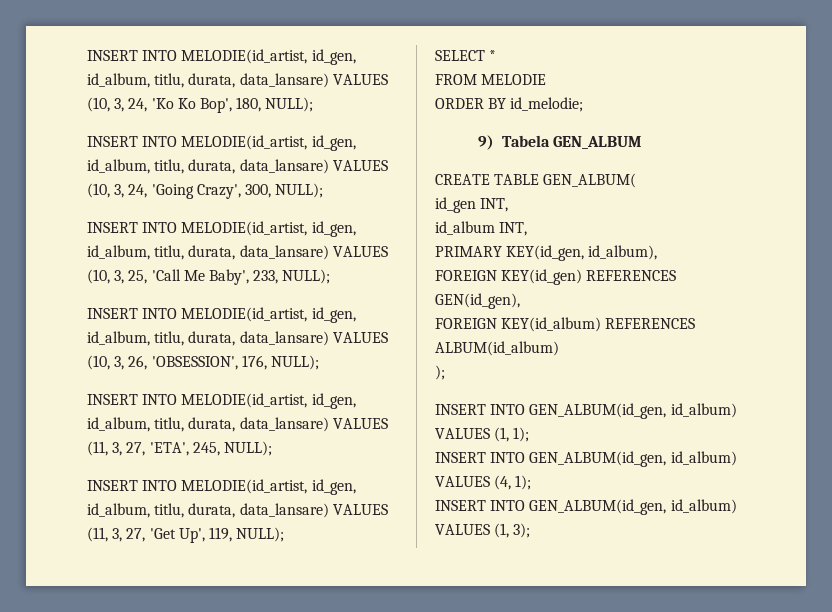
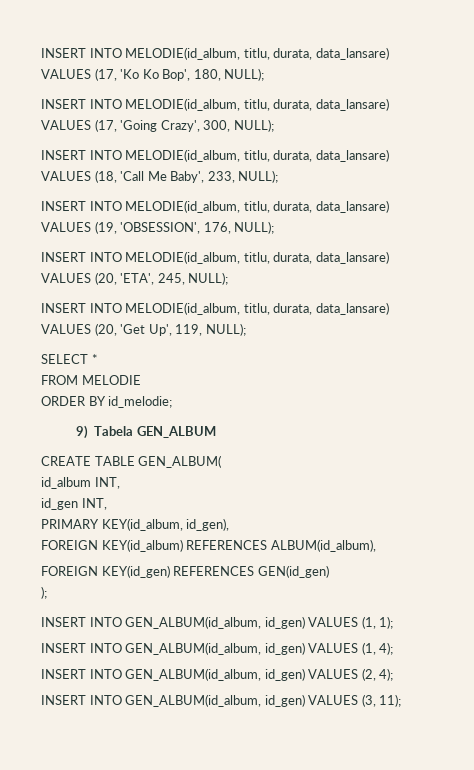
[87,49,356,65] [87,73,388,88] [87,97,148,112] INSERT INTO MELODIE(id_artist, id_gen, id_album, titlu, durata, data_lansare) VALUES (10, 3, 24, -> [41,47,389,60] [41,68,117,81] INSERT INTO MELODIE(id_album, titlu, durata, data_lansare) VALUES (17,
[181,135,356,151] [87,159,388,174] [87,183,148,198] MELODIE(id_artist, id_gen, id_album, titlu, durata, data_lansare) VALUES (10, 3, 24, -> [125,98,389,111] [41,119,117,132] MELODIE(id_album, titlu, durata, data_lansare) VALUES (17,
[181,221,356,237] [87,245,388,260] [87,269,148,284] MELODIE(id_artist, id_gen, id_album, titlu, durata, data_lansare) VALUES (10, 3, 25, -> [125,149,389,162] [41,170,117,183] MELODIE(id_album, titlu, durata, data_lansare) VALUES (18,
[181,307,356,323] [87,331,388,346] [87,355,148,370] MELODIE(id_artist, id_gen, id_album, titlu, durata, data_lansare) VALUES (10, 3, 26, -> [125,200,389,213] [41,221,117,234] MELODIE(id_album, titlu, durata, data_lansare) VALUES (19,
[181,393,356,409] [87,417,388,432] [87,441,146,456] MELODIE(id_artist, id_gen, id_album, titlu, durata, data_lansare) VALUES (11, 3, 27, -> [125,251,389,264] [41,272,117,285] MELODIE(id_album, titlu, durata, data_lansare) VALUES (20,
[181,479,356,495] [87,503,388,518] [87,527,146,542] MELODIE(id_artist, id_gen, id_album, titlu, durata, data_lansare) VALUES (11, 3, 27, -> [125,302,389,315] [41,323,117,336] MELODIE(id_album, titlu, durata, data_lansare) VALUES (20,
(637, 180) none -> [41,477,120,489] // id_album INT,
[435,221,528,236] [435,245,658,261] [435,269,677,285] [435,293,520,309] [435,317,696,332] [435,341,559,356] id_album INT, // PRIMARY KEY(id_gen, id_album), // FOREIGN KEY(id_gen) REFERENCES GEN(id_gen), // FOREIGN KEY(id_album) REFERENCES ALBUM(id_album) -> [41,518,230,531] [41,539,376,552] [41,565,329,578] PRIMARY KEY(id_album, id_gen), // FOREIGN KEY(id_album) REFERENCES ALBUM(id_album), // FOREIGN KEY(id_gen) REFERENCES GEN(id_gen)
[529,403,737,419] GEN_ALBUM(id_gen, id_album) -> [125,616,305,629] GEN_ALBUM(id_album, id_gen)
[529,451,737,467] [435,475,532,490] [435,499,737,515] [435,523,531,538] GEN_ALBUM(id_gen, id_album) VALUES (4, 1); // INSERT INTO GEN_ALBUM(id_gen, id_album) VALUES (1, 3); -> [125,642,394,655] [41,668,394,681] [41,694,402,707] GEN_ALBUM(id_album, id_gen) VALUES (1, 4); // INSERT INTO GEN_ALBUM(id_album, id_gen) VALUES (2, 4); // INSERT INTO GEN_ALBUM(id_album, id_gen) VALUES (3, 11);

